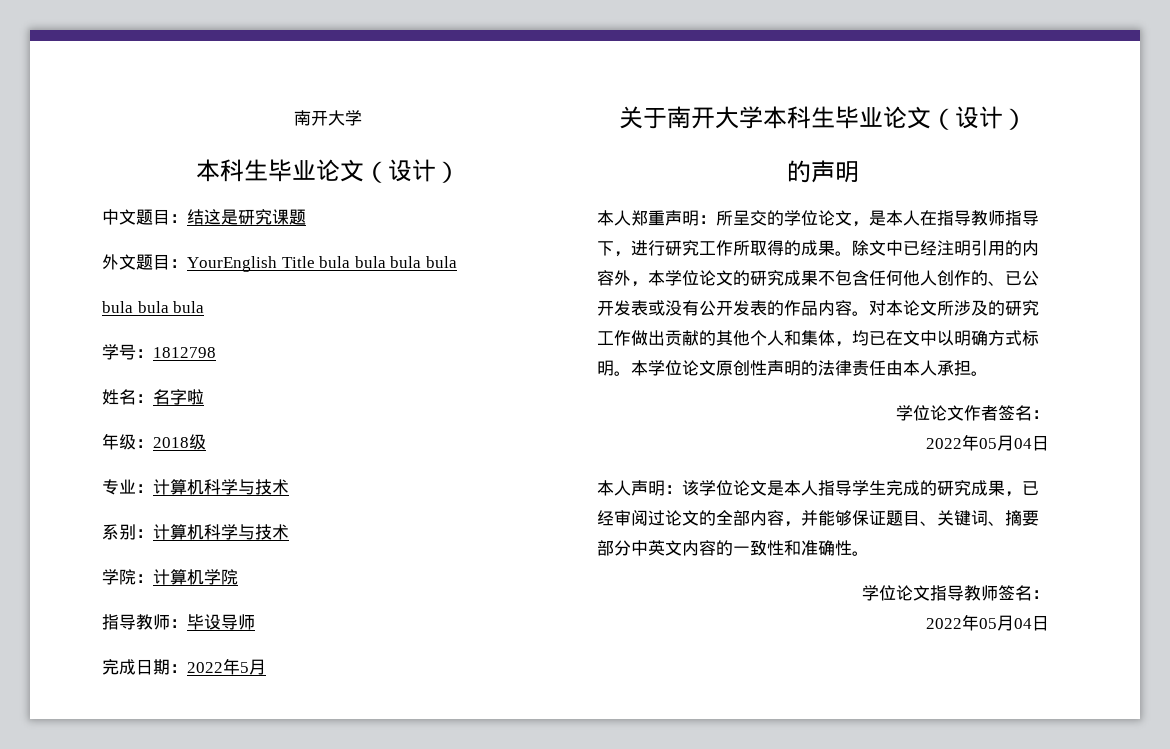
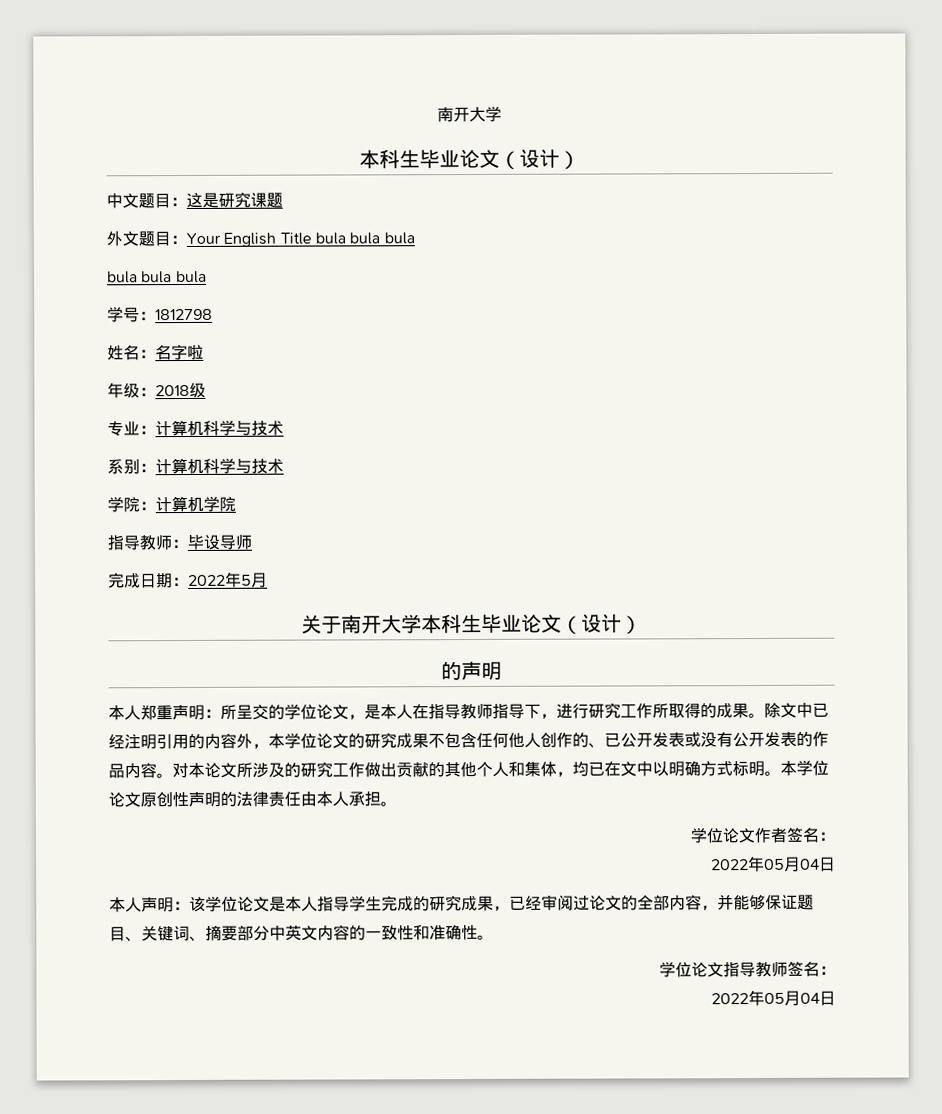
[187,209,204,225] 结 -> (187, 201) none
[187,256,277,272] YourEnglish -> [186,232,277,247] Your English
[425,256,457,268] bula -> (415, 238) none

